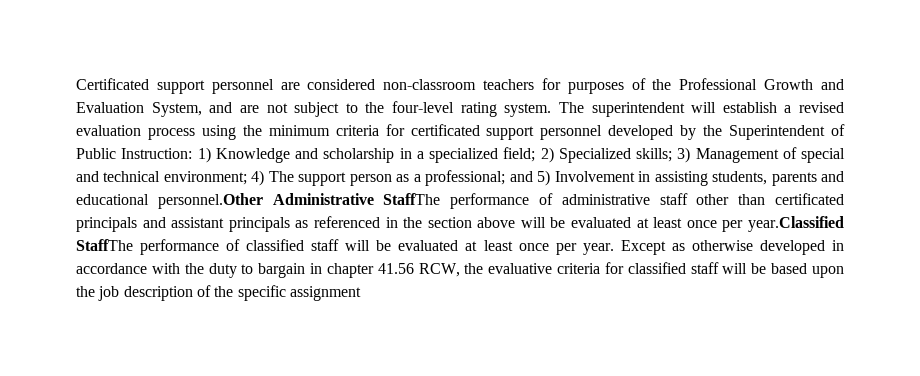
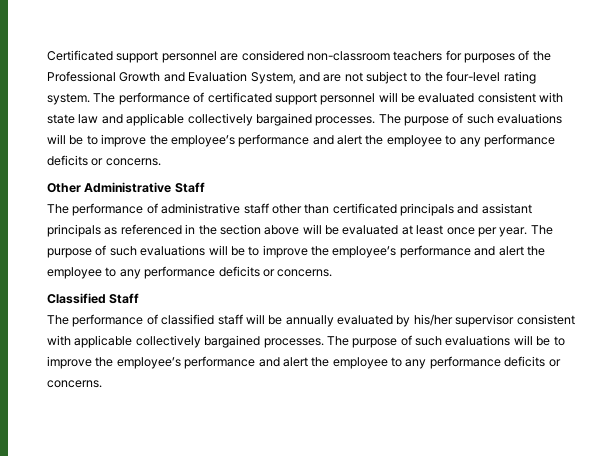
[591,102,844,117] [76,124,846,140] [76,147,845,163] [76,170,845,186] [76,193,441,209] superintendent will establish a revised evaluation process using the minimum criteria for certificated support personnel developed by the Superintendent of Public Instruction: 1) Knowledge and scholarship in a specialized field; 2) Specialized skills; 3) Management of special and technical environment; 4) The support person as a professional; and 5) Involvement in assisting students, parents and educational personnel.Other Administrative StaffThe -> [118,92,564,105] [47,113,563,126] [47,134,555,147] [47,155,161,166] [47,182,205,193] [47,204,69,214] performance of certificated support personnel will be evaluated consistent with state law and applicable collectively bargained processes. The purpose of such evaluations will be to improve the employee’s performance and alert the employee to any performance deficits or concerns. // Other Administrative Staff // The
[748,216,845,232] [76,239,133,251] year.Classified StaffThe -> [499,225,553,237] [47,245,545,258] [47,266,333,279] [47,293,140,304] [47,315,69,325] year. The purpose of such evaluations will be to improve the employee’s performance and alert the employee to any performance deficits or concerns. // Classified Staff // The
[398,240,844,255] [76,262,845,278] [76,285,361,301] evaluated at least once per year. Except as otherwise developed in accordance with the duty to bargain in chapter 41.56 RCW, the evaluative criteria for classified staff will be based upon the job description of the specific assignment -> [285,314,575,327] [47,335,565,348] [47,356,561,369] [47,380,102,388] annually evaluated by his/her supervisor consistent with applicable collectively bargained processes. The purpose of such evaluations will be to improve the employee’s performance and alert the employee to any performance deficits or concerns.

